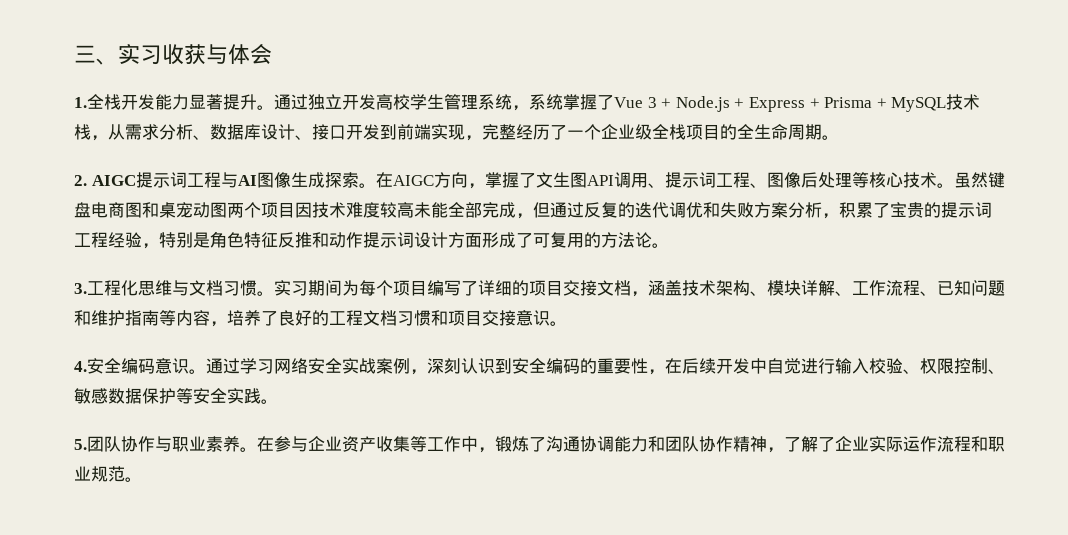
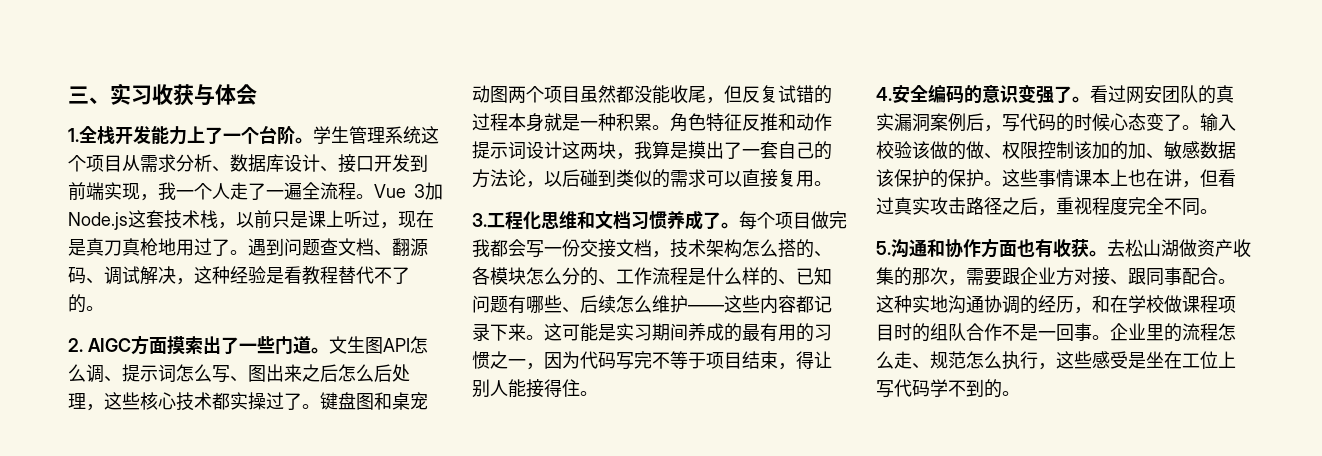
[189,94,981,112] [74,124,108,141] 显著提升。通过独立开发高校学生管理系统，系统掌握了Vue 3 + Node.js + Express + Prisma + MySQL技术栈， -> [187,125,439,145] [68,155,122,172] 上了一个台阶。学生管理系统这个项目
[482,124,839,140] [74,172,536,189] 完整经历了一个企业级全栈项目的全生命周期。 // 2. AIGC提示词工程与AI图像生成探索。在AIGC方向，掌握了 -> [158,182,443,200] [68,210,434,230] [68,238,428,257] [68,266,410,285] [68,294,104,313] [68,335,329,355] 我一个人走了一遍全流程。Vue 3加Node.js这套技术栈，以前只是课上听过，现在是真刀真枪地用过了。遇到问题查文档、翻源码、调试解决，这种经验是看教程替代不了的。 // 2. AIGC方面摸索出了一些门道。
[613,172,648,188] 调用 -> [410,336,428,354] [68,364,104,383] 怎么调
[715,172,1005,188] [74,202,125,218] 工程、图像后处理等核心技术。虽然键盘电商 -> [176,364,410,383] [68,392,356,411] 怎么写、图出来之后怎么后处理，这些核心技术都实操过了。键盘
[295,202,992,219] [74,232,210,249] 因技术难度较高未能全部完成，但通过反复的迭代调优和失败方案分析，积累了宝贵的提示词工程经验，特别是 -> [580,85,832,104] [472,113,670,132] 虽然都没能收尾，但反复试错的过程本身就是一种积累。
[448,232,652,248] 方面形成了可复用的方法论 -> [562,141,832,160] [472,169,814,188] 这两块，我算是摸出了一套自己的方法论，以后碰到类似的需求可以直接复用
[172,280,563,296] 与文档习惯。实习期间为每个项目编写了详细的项目 -> [577,210,847,230] [472,239,580,258] 和文档习惯养成了。每个项目做完我都会写一份
[648,280,682,296] 涵盖 -> (670, 254) none
[750,280,1005,296] [74,310,567,327] [74,358,903,375] 、模块详解、工作流程、已知问题和维护指南等内容，培养了良好的工程文档习惯和项目交接意识。 // 4.安全编码意识。通过学习网络安全实战案例，深刻认识到安全编码的重要性，在后续开发中自觉进行输入校验 -> [742,239,832,258] [472,267,832,286] [472,295,832,314] [472,323,832,342] [472,351,832,370] [472,379,598,398] [876,84,1234,104] [876,113,1236,132] [876,141,984,160] 怎么搭的、各模块怎么分的、工作流程是什么样的、已知问题有哪些、后续怎么维护——这些内容都记录下来。这可能是实习期间养成的最有用的习惯之一，因为代码写完不等于项目结束，得让别人能接得住。 // 4.安全编码的意识变强了。看过网安团队的真实漏洞案例后，写代码的时候心态变了。输入校验该做的做
(988, 366) none -> [1074,141,1146,160] 该加的加
[142,388,278,404] [74,436,1005,453] [74,466,125,482] 保护等安全实践。 // 5.团队协作与职业素养。在参与企业资产收集等工作中，锻炼了沟通协调能力和团队协作精神，了解了企业实际运作流程和职业规范 -> [876,169,1236,188] [876,197,1218,216] [876,238,1251,258] [876,267,1236,286] [876,295,1236,314] [876,323,1236,342] [876,351,1236,370] [876,379,1002,398] 该保护的保护。这些事情课本上也在讲，但看过真实攻击路径之后，重视程度完全不同。 // 5.沟通和协作方面也有收获。去松山湖做资产收集的那次，需要跟企业方对接、跟同事配合。这种实地沟通协调的经历，和在学校做课程项目时的组队合作不是一回事。企业里的流程怎么走、规范怎么执行，这些感受是坐在工位上写代码学不到的

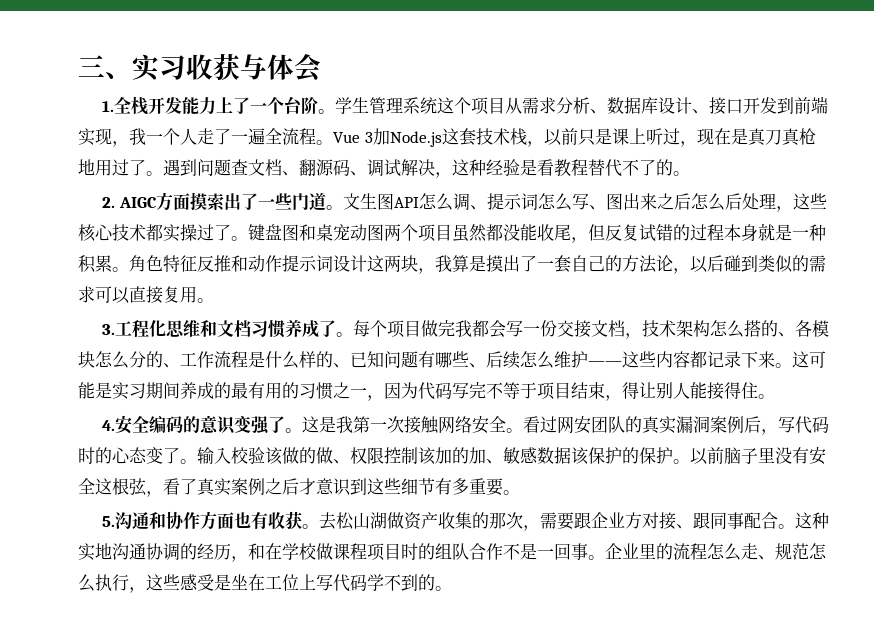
(1090, 99) none -> [302,416,524,434] 这是我第一次接触网络安全。
[1056,113,1110,132] 的时候 -> [78,447,112,464] 时的
[1002,169,1236,188] [876,197,1200,216] 这些事情课本上也在讲，但看过真实攻击路径之后，重视程度完全不同 -> [690,447,826,465] [78,478,503,497] 以前脑子里没有安全这根弦，看了真实案例之后才意识到这些细节有多重要

